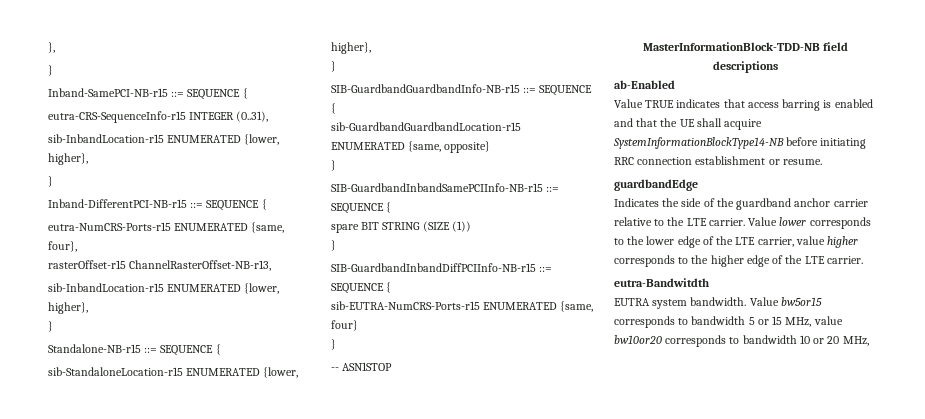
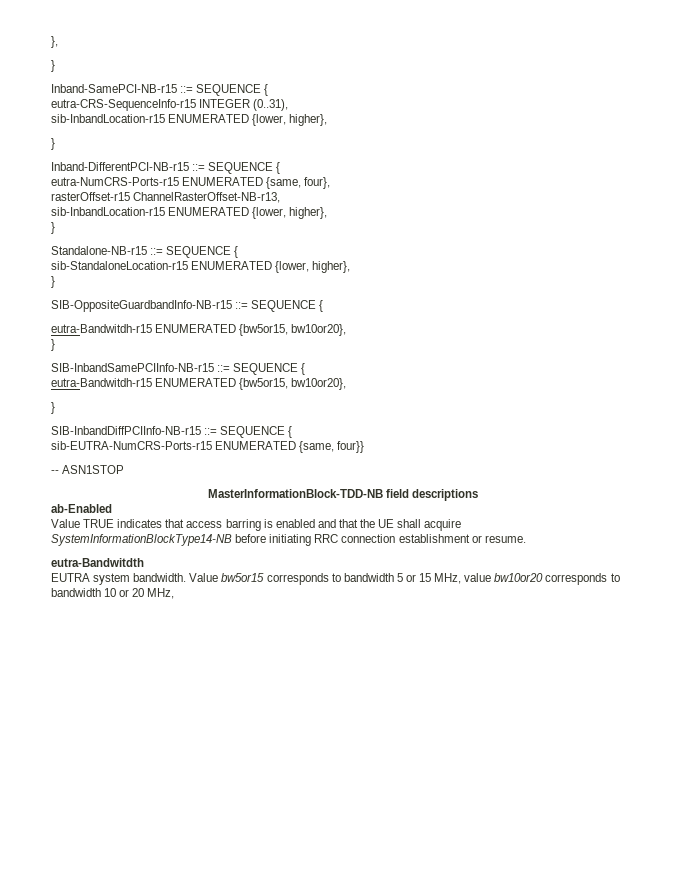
[331,84,593,96] [331,103,336,114] [331,122,521,131] [331,141,491,153] [331,160,336,171] [331,183,560,192] [331,202,392,214] [331,221,471,233] [331,240,336,251] [331,263,536,272] SIB-GuardbandGuardbandInfo-NB-r15 ::= SEQUENCE { // sib-GuardbandGuardbandLocation-r15 ENUMERATED {same, opposite} // } // SIB-GuardbandInbandSamePCIInfo-NB-r15 ::= SEQUENCE { // spare BIT STRING (SIZE (1)) // } // SIB-GuardbandInbandDiffPCIInfo-NB-r15 -> [51,300,324,312] [51,324,347,336] [51,339,55,351] [51,363,306,375] [51,378,347,390] [51,402,55,414] [51,426,201,435] SIB-OppositeGuardbandInfo-NB-r15 ::= SEQUENCE { // eutra-Bandwitdh-r15 ENUMERATED {bw5or15, bw10or20}, // } // SIB-InbandSamePCIInfo-NB-r15 ::= SEQUENCE { // eutra-Bandwitdh-r15 ENUMERATED {bw5or15, bw10or20}, // } // SIB-InbandDiffPCIInfo-NB-r15
[331,320,358,331] [331,339,336,350] four} // } -> [337,441,365,453] four}}
[614,179,698,191] [614,198,868,210] [614,217,871,229] [614,236,859,248] [614,255,863,267] // guardbandEdge // Indicates the side of the guardband anchor carrier relative to the LTE carrier. Value lower corresponds to the lower edge of the LTE carrier, value higher corresponds to the higher edge of the LTE carrier. -> (526, 539) none

